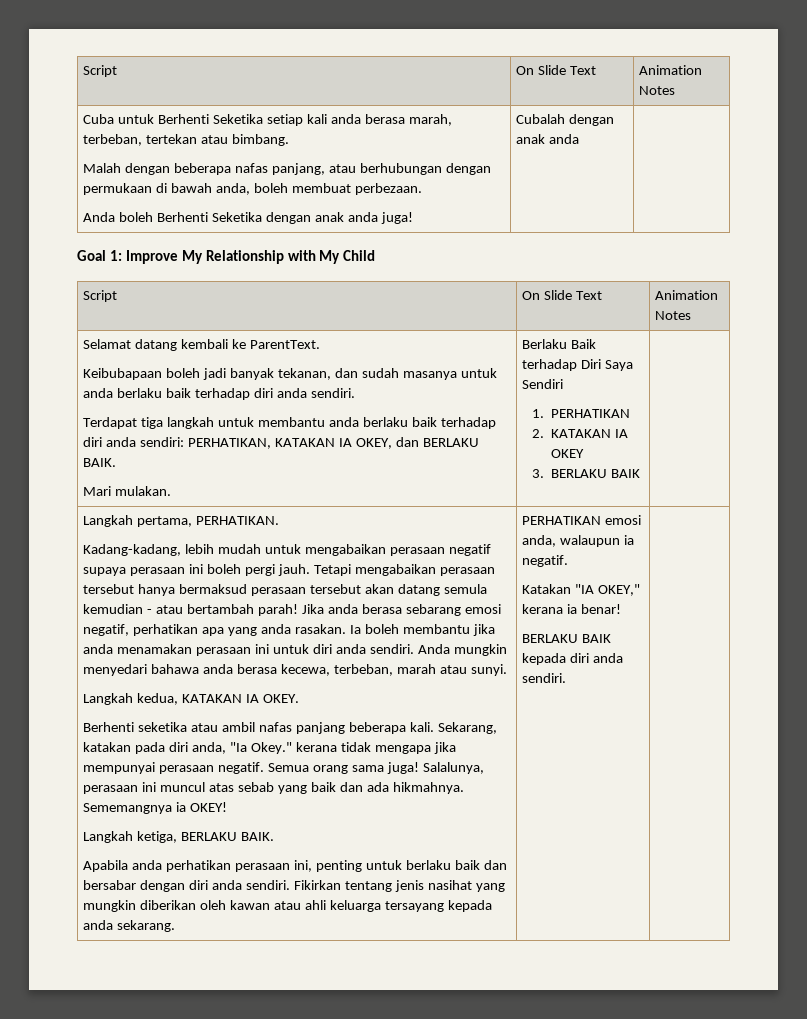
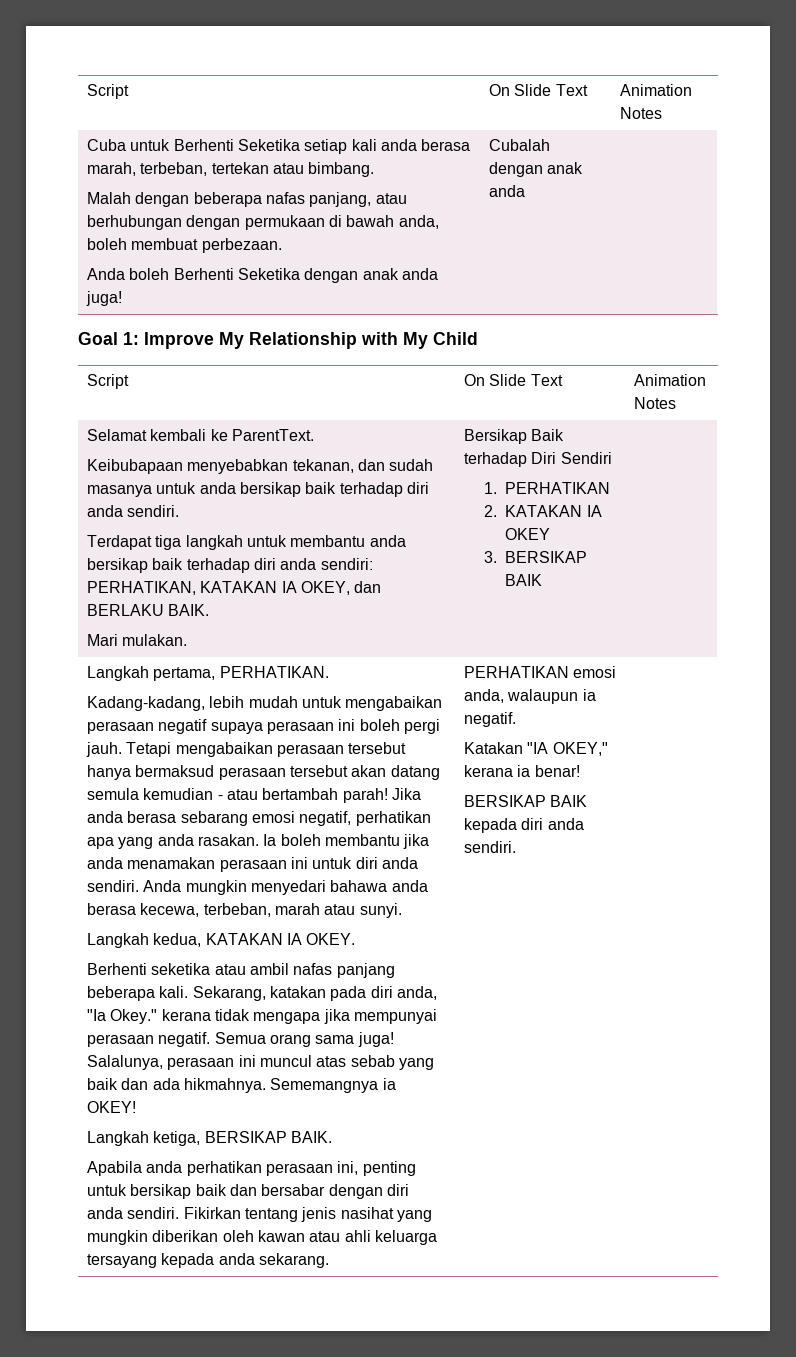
[135,339,178,351] datang -> (147, 435) none
[166,368,275,380] boleh jadi banyak -> [187,459,289,474] menyebabkan
[117,388,163,398] berlaku -> [239,482,301,497] bersikap
[362,417,408,427] berlaku -> [86,558,148,573] bersikap
[522,339,568,349] Berlaku -> [463,429,527,444] Bersikap
[605,360,634,371] Saya -> (557, 458) none
[551,469,608,478] BERLAKU -> [505,551,588,563] BERSIKAP
[181,832,238,841] BERLAKU -> [204,1131,287,1143] BERSIKAP
[405,860,451,870] berlaku -> [130,1184,192,1199] bersikap
[522,634,579,643] BERLAKU -> [463,795,546,807] BERSIKAP

